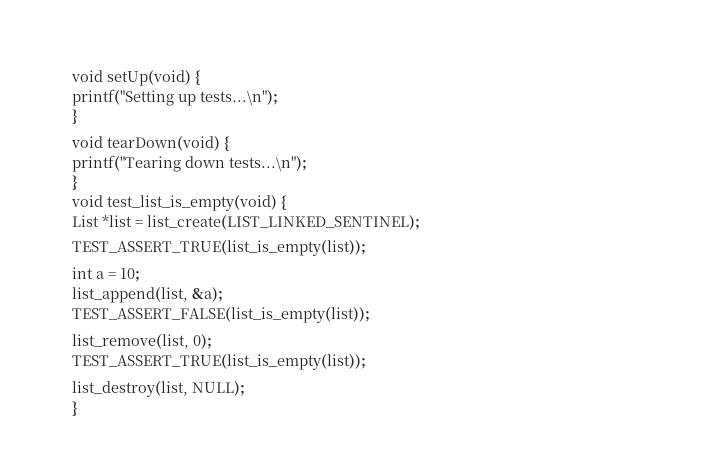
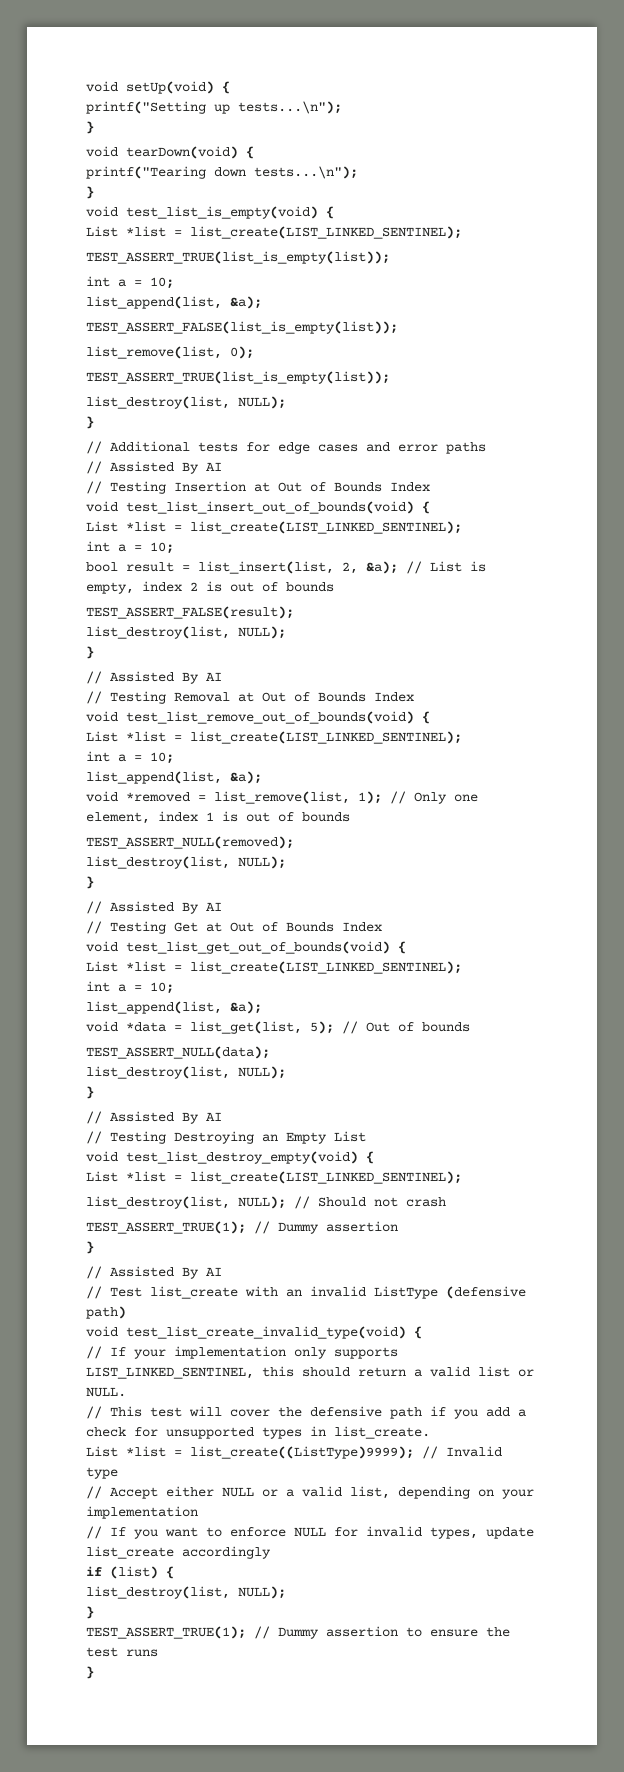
(78, 408) none -> [86,441,486,454] [86,461,222,474] [86,481,430,494] [86,501,430,514] [86,521,462,534] [86,541,174,554] [86,561,486,574] [86,581,334,594] [86,606,294,619] [86,626,286,639] [86,646,94,659] [86,671,222,684] [86,691,414,704] [86,711,430,724] [86,731,462,744] [86,751,174,764] [86,771,262,784] [86,791,478,804] [86,811,350,824] [86,836,294,849] [86,856,286,869] [86,876,94,889] [86,901,222,914] [86,921,382,934] [86,941,406,954] [86,961,462,974] [86,981,174,994] [86,1001,262,1014] [86,1021,470,1034] [86,1046,270,1059] [86,1066,286,1079] [86,1086,94,1099] [86,1111,222,1124] [86,1131,366,1144] [86,1151,374,1164] [86,1171,462,1184] [86,1196,446,1209] [86,1221,398,1234] [86,1241,94,1254] [86,1266,222,1279] [86,1286,526,1299] [86,1306,126,1319] [86,1326,422,1339] [86,1346,398,1359] [86,1366,534,1379] [86,1387,126,1397] [86,1406,526,1419] [86,1426,430,1439] [86,1446,502,1459] [86,1467,118,1479] [86,1486,534,1499] [86,1506,198,1519] [86,1526,534,1539] [86,1546,271,1559] [86,1566,174,1579] [86,1586,286,1599] [86,1606,94,1619] [86,1626,510,1639] [86,1647,158,1657] [86,1666,94,1679] // // Additional tests for edge cases and error paths // // Assisted By AI // // Testing Insertion at Out of Bounds Index // void test_list_insert_out_of_bounds(void) { // List *list = list_create(LIST_LINKED_SENTINEL); // int a = 10; // bool result = list_insert(list, 2, &a); // List is empty, index 2 is out of bounds // TEST_ASSERT_FALSE(result); // list_destroy(list, NULL); // } // // Assisted By AI // // Testing Removal at Out of Bounds Index // void test_list_remove_out_of_bounds(void) { // List *list = list_create(LIST_LINKED_SENTINEL); // int a = 10; // list_append(list, &a); // void *removed = list_remove(list, 1); // Only one element, index 1 is out of bounds // TEST_ASSERT_NULL(removed); // list_destroy(list, NULL); // } // // Assisted By AI // // Testing Get at Out of Bounds Index // void test_list_get_out_of_bounds(void) { // List *list = list_create(LIST_LINKED_SENTINEL); // int a = 10; // list_append(list, &a); // void *data = list_get(list, 5); // Out of bounds // TEST_ASSERT_NULL(data); // list_destroy(list, NULL); // } // // Assisted By AI // // Testing Destroying an Empty List // void test_list_destroy_empty(void) { // List *list = list_create(LIST_LINKED_SENTINEL); // list_destroy(list, NULL); // Should not crash // TEST_ASSERT_TRUE(1); // Dummy assertion // } // // Assisted By AI // // Test list_create with an invalid ListType (defensive path) // void test_list_create_invalid_type(void) { // // If your implementation only supports LIST_LINKED_SENTINEL, this should return a valid list or NULL. // // This test will cover the defensive path if you add a check for unsupported types in list_create. // List *list = list_create((ListType)9999); // Invalid type // // Accept either NULL or a valid list, depending on your implementation // // If you want to enforce NULL for invalid types, update list_create accordingly // if (list) { // list_destroy(list, NULL); // } // TEST_ASSERT_TRUE(1); // Dummy assertion to ensure the test runs // }

